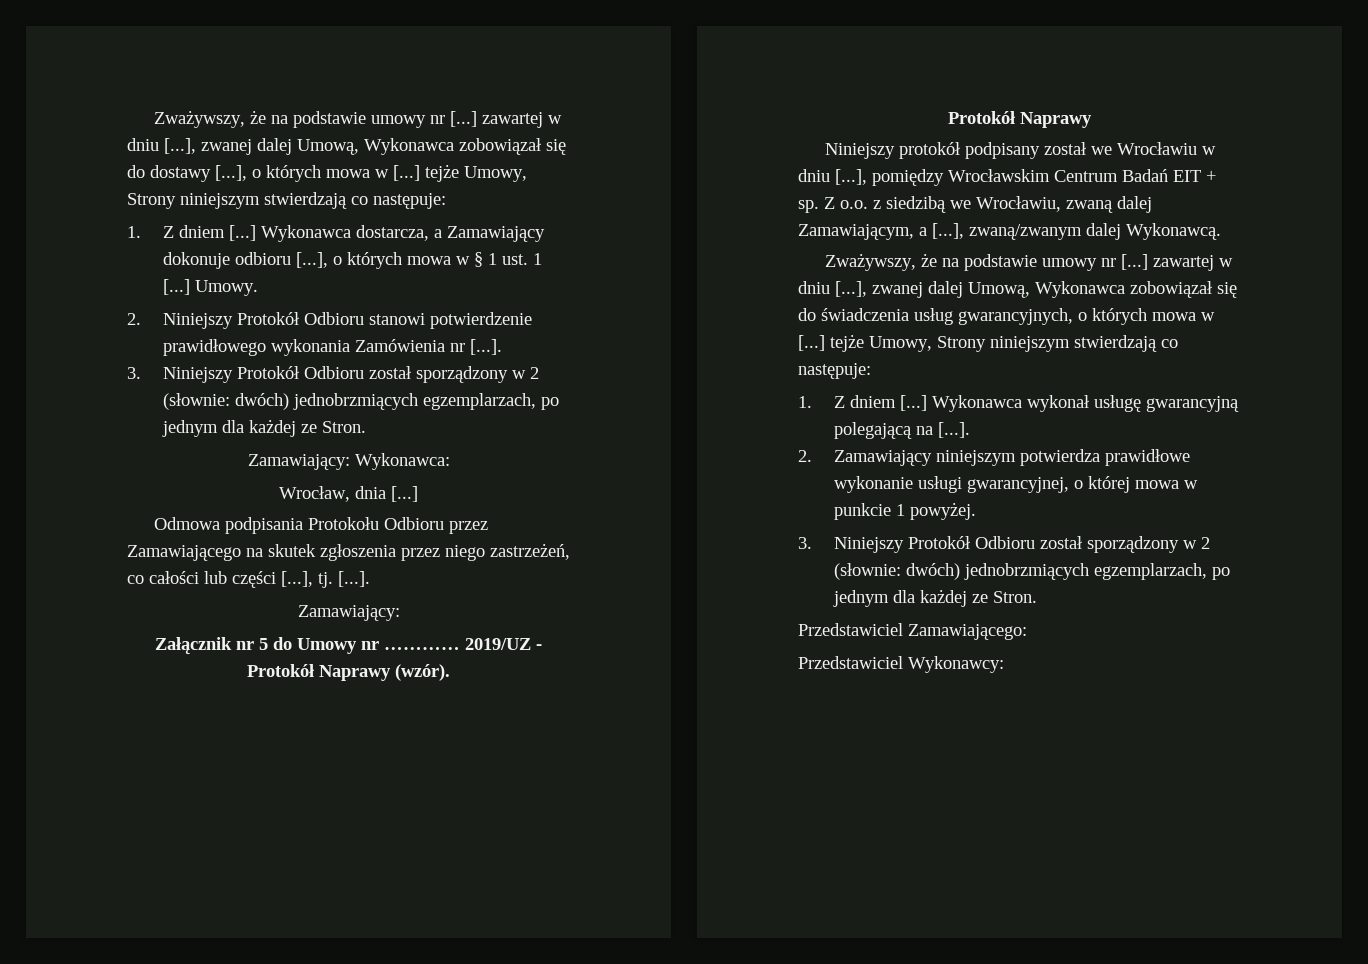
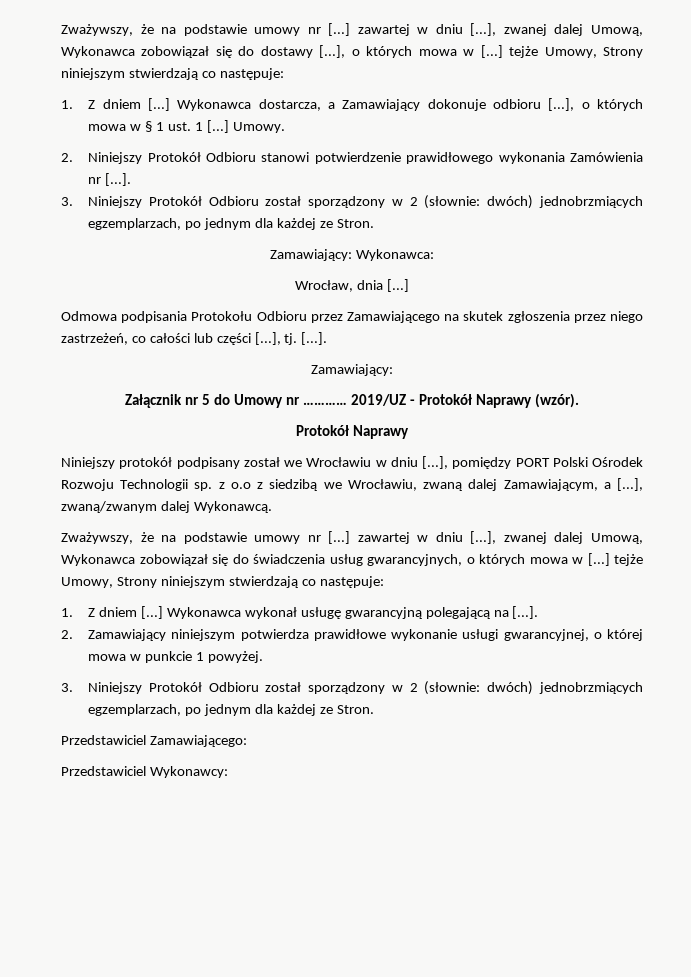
[948,169,1216,182] [798,197,868,213] Wrocławskim Centrum Badań EIT + sp. Z o.o. -> [515,457,643,467] [61,479,251,491] PORT Polski Ośrodek Rozwoju Technologii sp. z o.o

